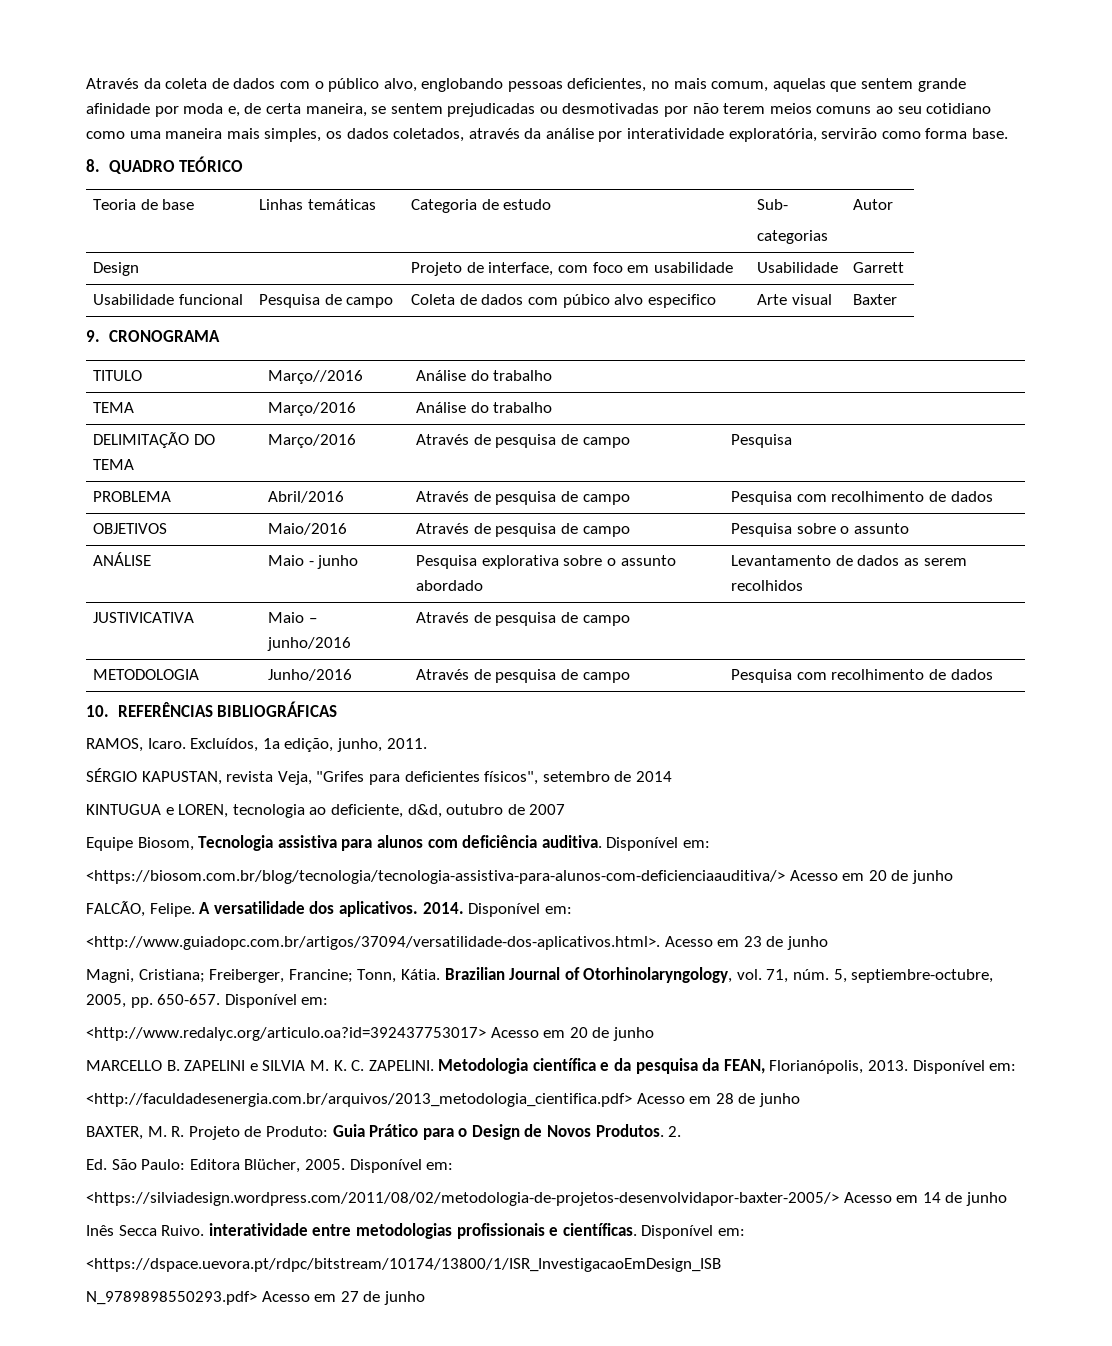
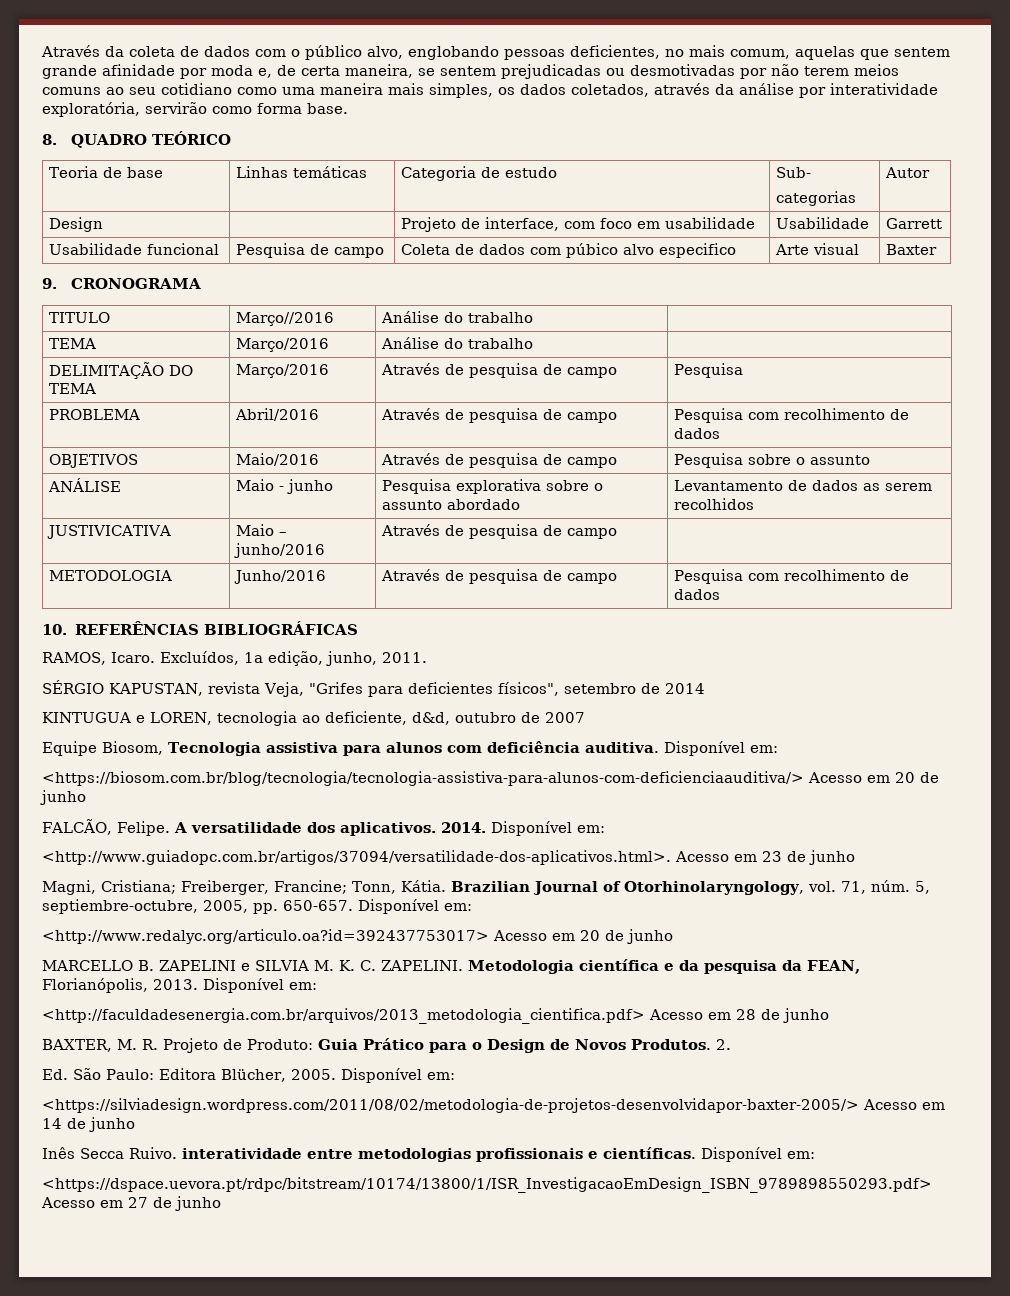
[86,1258,721,1272] [86,1291,257,1305] <https://dspace.uevora.pt/rdpc/bitstream/10174/13800/1/ISR_InvestigacaoEmDesign_ISB // N_9789898550293.pdf> -> [42,1177,932,1193] <https://dspace.uevora.pt/rdpc/bitstream/10174/13800/1/ISR_InvestigacaoEmDesign_ISBN_9789898550293.pdf>

